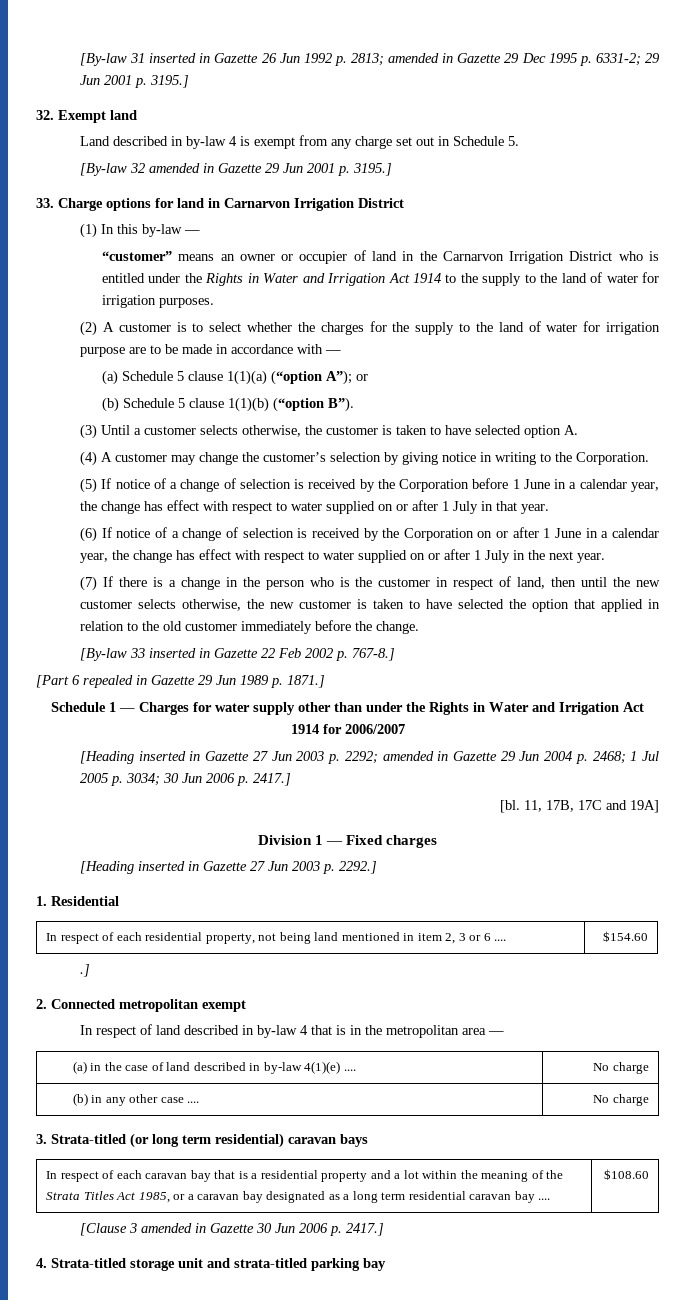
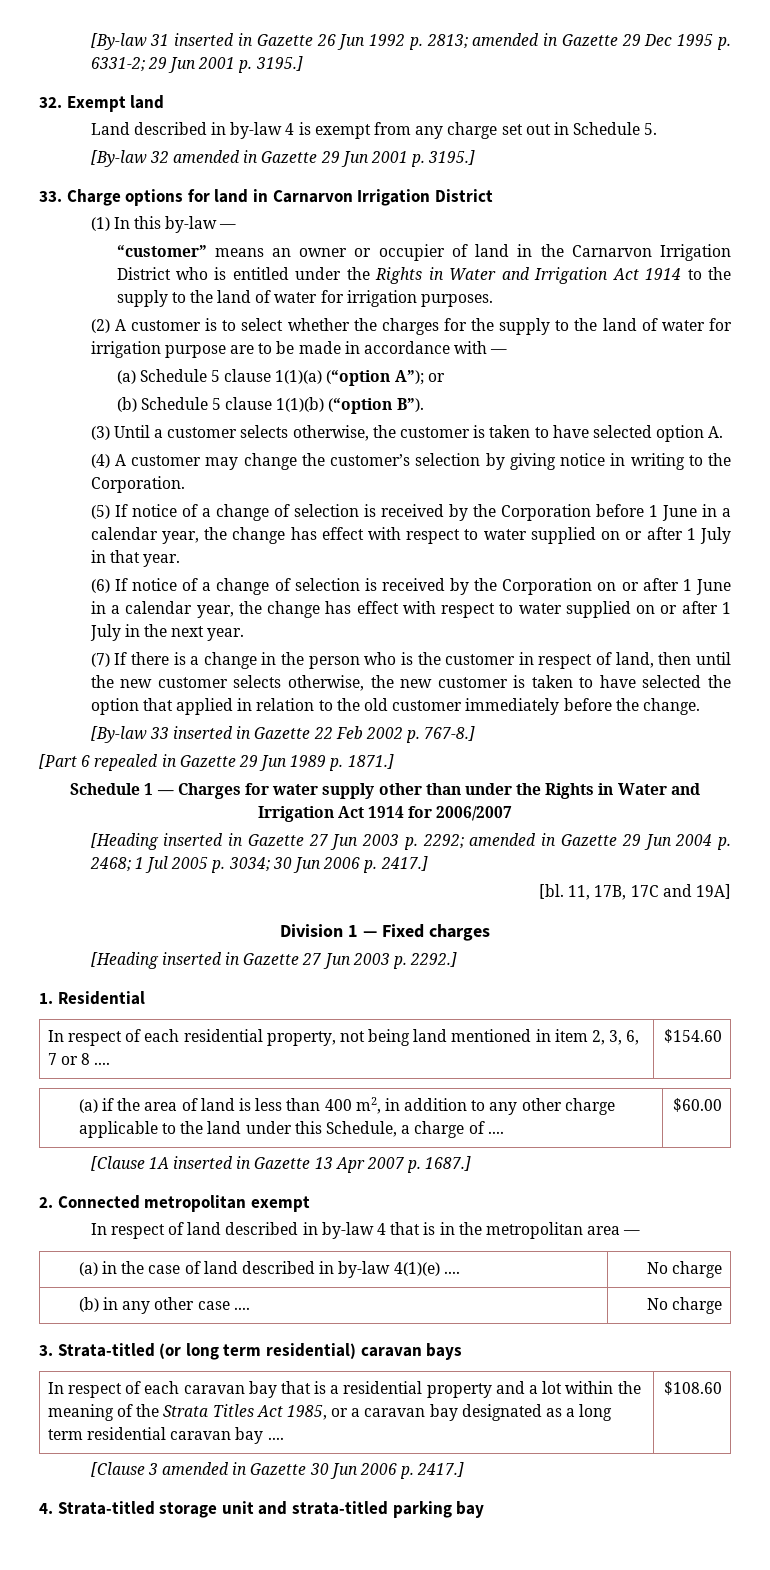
[458,933,507,941] [602,931,648,942] [80,964,91,977] 3 or 6 .... | $154.60 // .] -> [609,1030,640,1045] [47,1053,111,1065] [664,1029,723,1043] [78,1097,615,1115] [78,1121,504,1138] [673,1098,723,1112] [90,1156,472,1173] 3, 6, 7 or 8 .... | $154.60 // (a) if the area of land is less than 400 m2, in addition to any other charge applicable to the land under this Schedule, a charge of .... | $60.00 // [Clause 1A inserted in Gazette 13 Apr 2007 p. 1687.]

